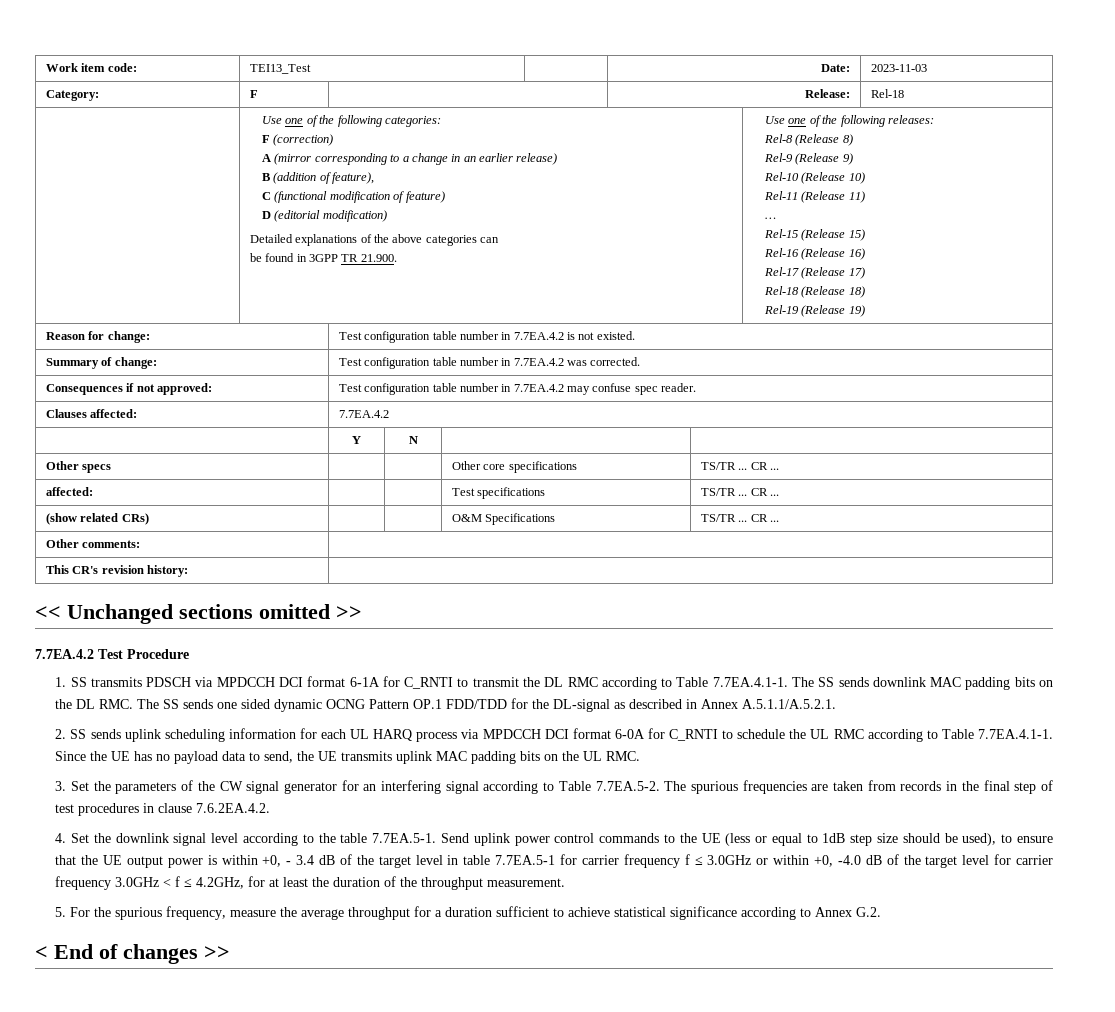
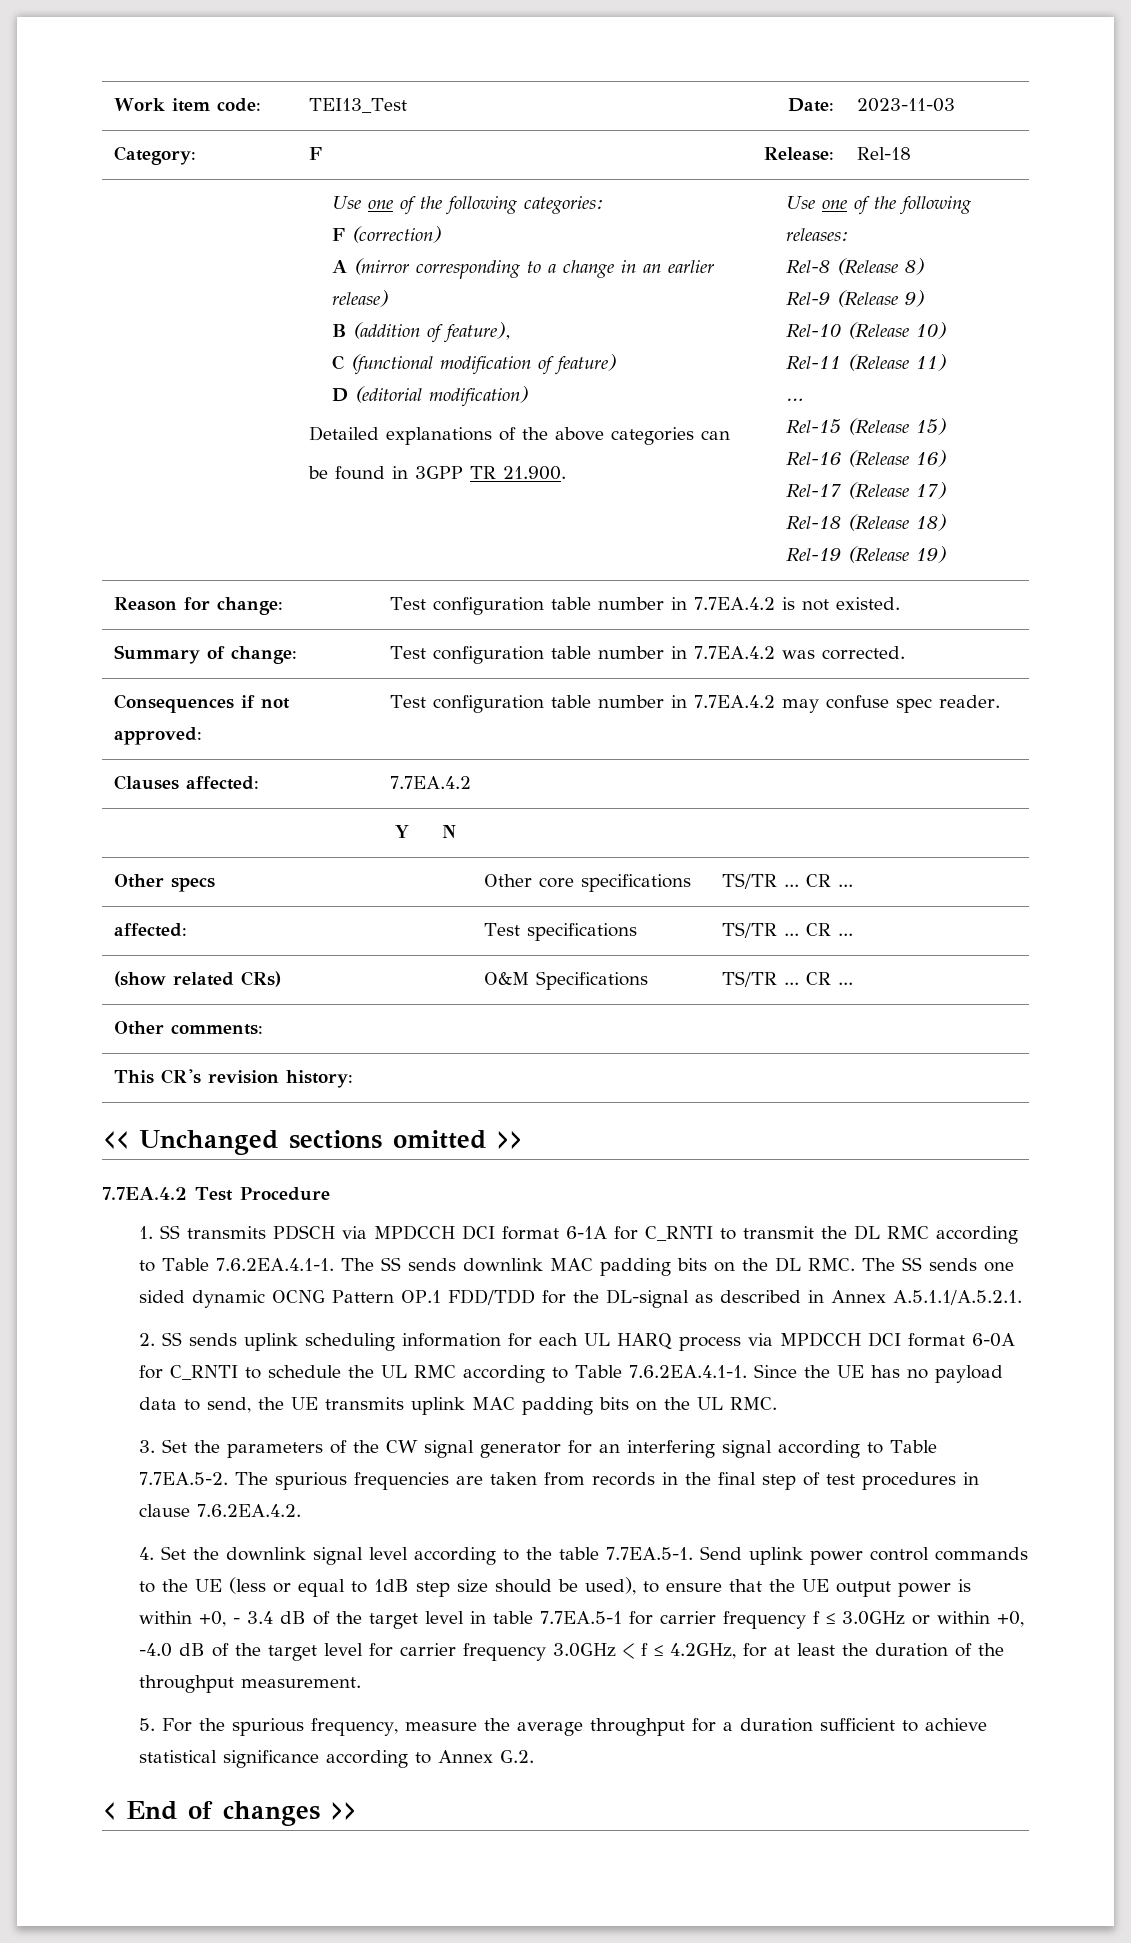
[712,677,788,687] 7.7EA.4.1-1. -> [215,1258,334,1271] 7.6.2EA.4.1-1.
[978,729,1054,739] 7.7EA.4.1-1. -> [628,1365,747,1378] 7.6.2EA.4.1-1.

